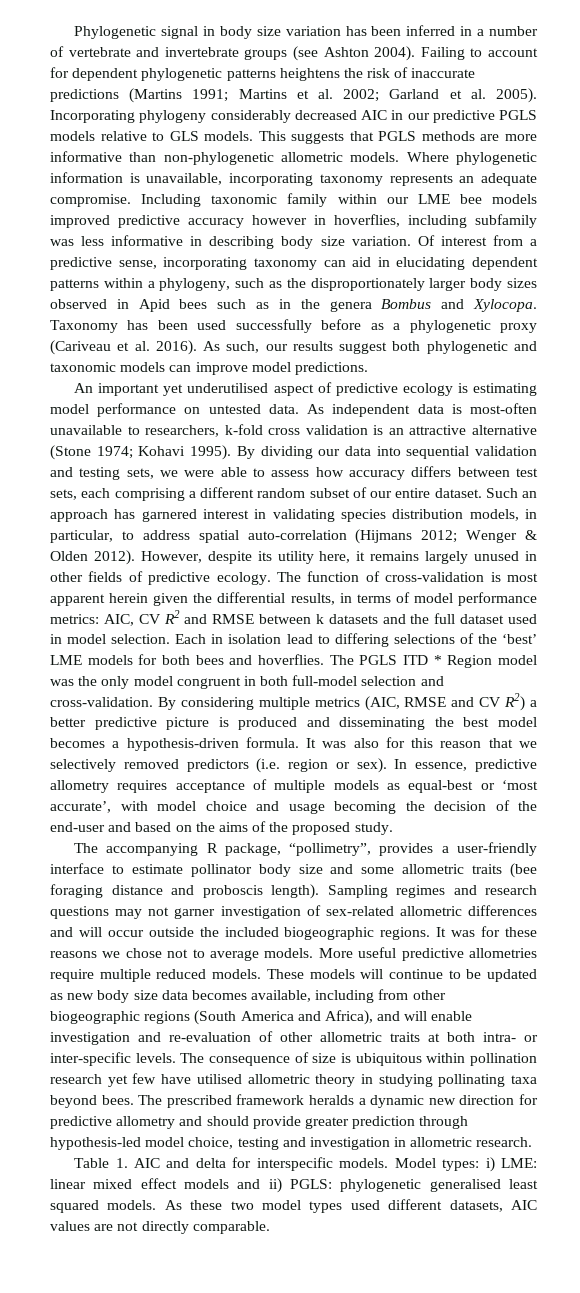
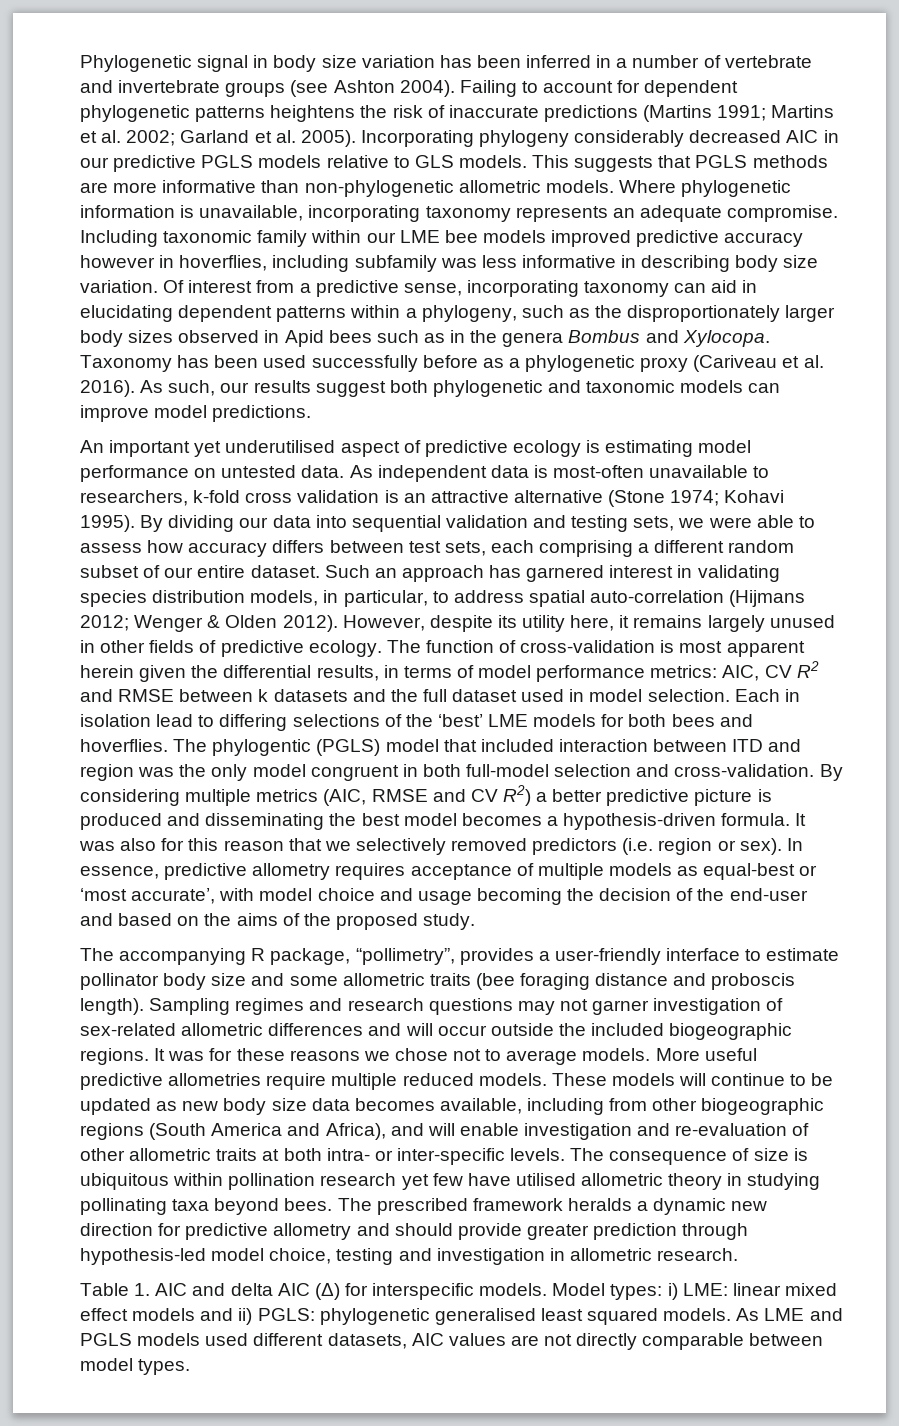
[359,655,538,668] PGLS ITD * Region model -> [212,739,802,756] [80,764,134,781] phylogentic (PGLS) model that included interaction between ITD and region
(226, 1163) none -> [277,1283,340,1300] AIC (Δ)
[190,1200,343,1213] these two model types -> [764,1308,843,1321] [80,1333,201,1346] LME and PGLS models
[192,1221,270,1234] comparable. -> [642,1333,824,1350] [80,1358,191,1375] comparable between model types.

